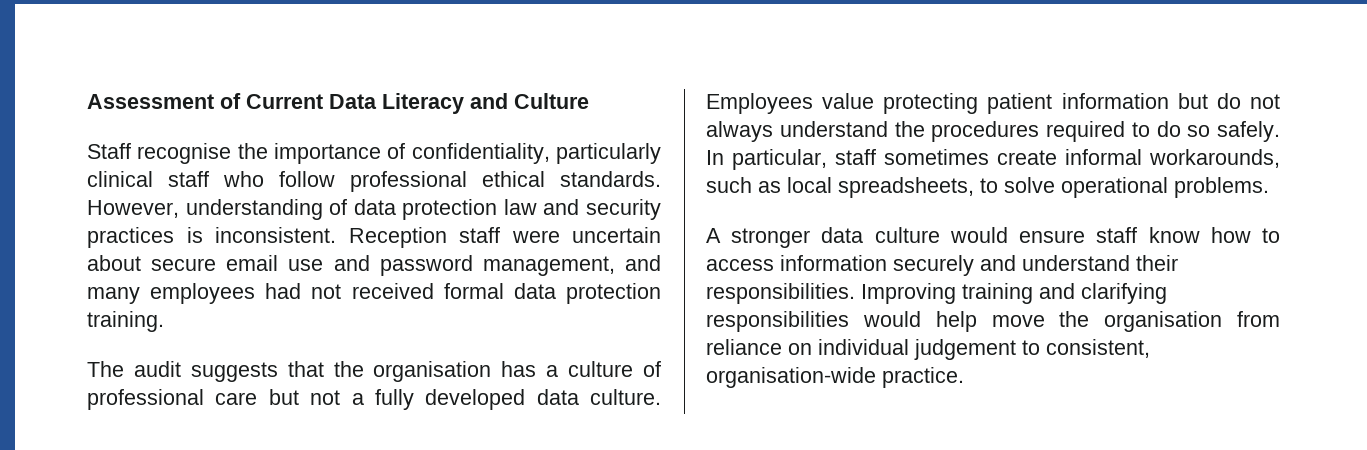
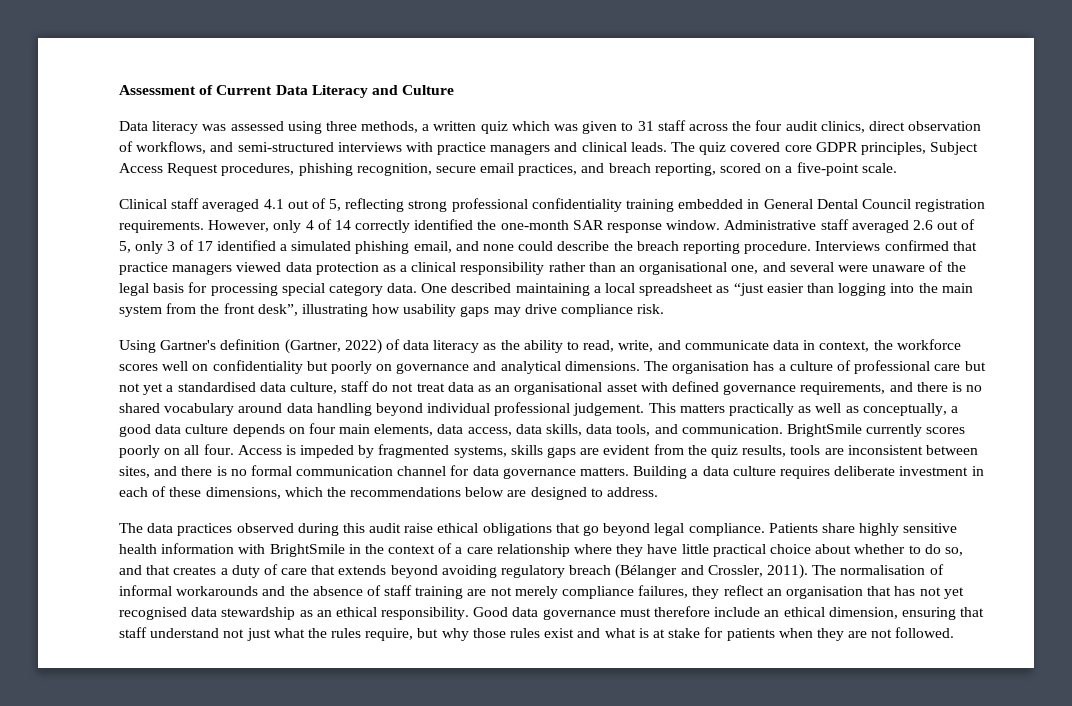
[87,143,661,164] [87,171,661,192] [87,199,661,220] [87,227,661,248] [87,255,661,276] [87,283,661,304] [87,311,164,332] [87,361,364,382] Staff recognise the importance of confidentiality, particularly clinical staff who follow professional ethical standards. However, understanding of data protection law and security practices is inconsistent. Reception staff were uncertain about secure email use and password management, and many employees had not received formal data protection training. // The audit suggests that the -> [119,120,982,134] [119,141,979,155] [119,162,897,176] [119,198,986,212] [119,219,976,233] [119,240,977,254] [119,261,966,275] [119,282,973,296] [119,303,665,317] [119,339,961,354] [119,360,669,374] Data literacy was assessed using three methods, a written quiz which was given to 31 staff across the four audit clinics, direct observation of workflows, and semi-structured interviews with practice managers and clinical leads. The quiz covered core GDPR principles, Subject Access Request procedures, phishing recognition, secure email practices, and breach reporting, scored on a five-point scale. // Clinical staff averaged 4.1 out of 5, reflecting strong professional confidentiality training embedded in General Dental Council registration requirements. However, only 4 of 14 correctly identified the one-month SAR response window. Administrative staff averaged 2.6 out of 5, only 3 of 17 identified a simulated phishing email, and none could describe the breach reporting procedure. Interviews confirmed that practice managers viewed data protection as a clinical responsibility rather than an organisational one, and several were unaware of the legal basis for processing special category data. One described maintaining a local spreadsheet as “just easier than logging into the main system from the front desk”, illustrating how usability gaps may drive compliance risk. // Using Gartner's definition (Gartner, 2022) of data literacy as the ability to read, write, and communicate data in context, the workforce scores well on confidentiality but poorly on governance and analytical dimensions. The
[351,389,661,410] [706,93,1280,114] [706,121,1280,142] [706,149,1280,170] [706,177,1269,198] [706,227,1280,248] [706,255,1178,276] [706,283,1167,304] [706,311,1280,332] [706,339,1150,360] [706,367,964,388] a fully developed data culture. Employees value protecting patient information but do not always understand the procedures required to do so safely. In particular, staff sometimes create informal workarounds, such as local spreadsheets, to solve operational problems. // A stronger data culture would ensure staff know how to access information securely and understand their responsibilities. Improving training and clarifying responsibilities would help move the organisation from reliance on individual judgement to consistent, organisation-wide practice. -> [143,381,983,395] [119,402,958,416] [119,423,966,437] [119,444,978,458] [119,465,984,479] [119,486,659,500] [119,523,958,536] [119,543,963,557] [119,564,944,579] [119,585,964,599] [119,606,985,620] [119,627,955,641] yet a standardised data culture, staff do not treat data as an organisational asset with defined governance requirements, and there is no shared vocabulary around data handling beyond individual professional judgement. This matters practically as well as conceptually, a good data culture depends on four main elements, data access, data skills, data tools, and communication. BrightSmile currently scores poorly on all four. Access is impeded by fragmented systems, skills gaps are evident from the quiz results, tools are inconsistent between sites, and there is no formal communication channel for data governance matters. Building a data culture requires deliberate investment in each of these dimensions, which the recommendations below are designed to address. // The data practices observed during this audit raise ethical obligations that go beyond legal compliance. Patients share highly sensitive health information with BrightSmile in the context of a care relationship where they have little practical choice about whether to do so, and that creates a duty of care that extends beyond avoiding regulatory breach (Bélanger and Crossler, 2011). The normalisation of informal workarounds and the absence of staff training are not merely compliance failures, they reflect an organisation that has not yet recognised data stewardship as an ethical responsibility. Good data governance must therefore include an ethical dimension, ensuring that staff understand not just what the rules require, but why those rules exist and what is at stake for patients when they are not followed.

